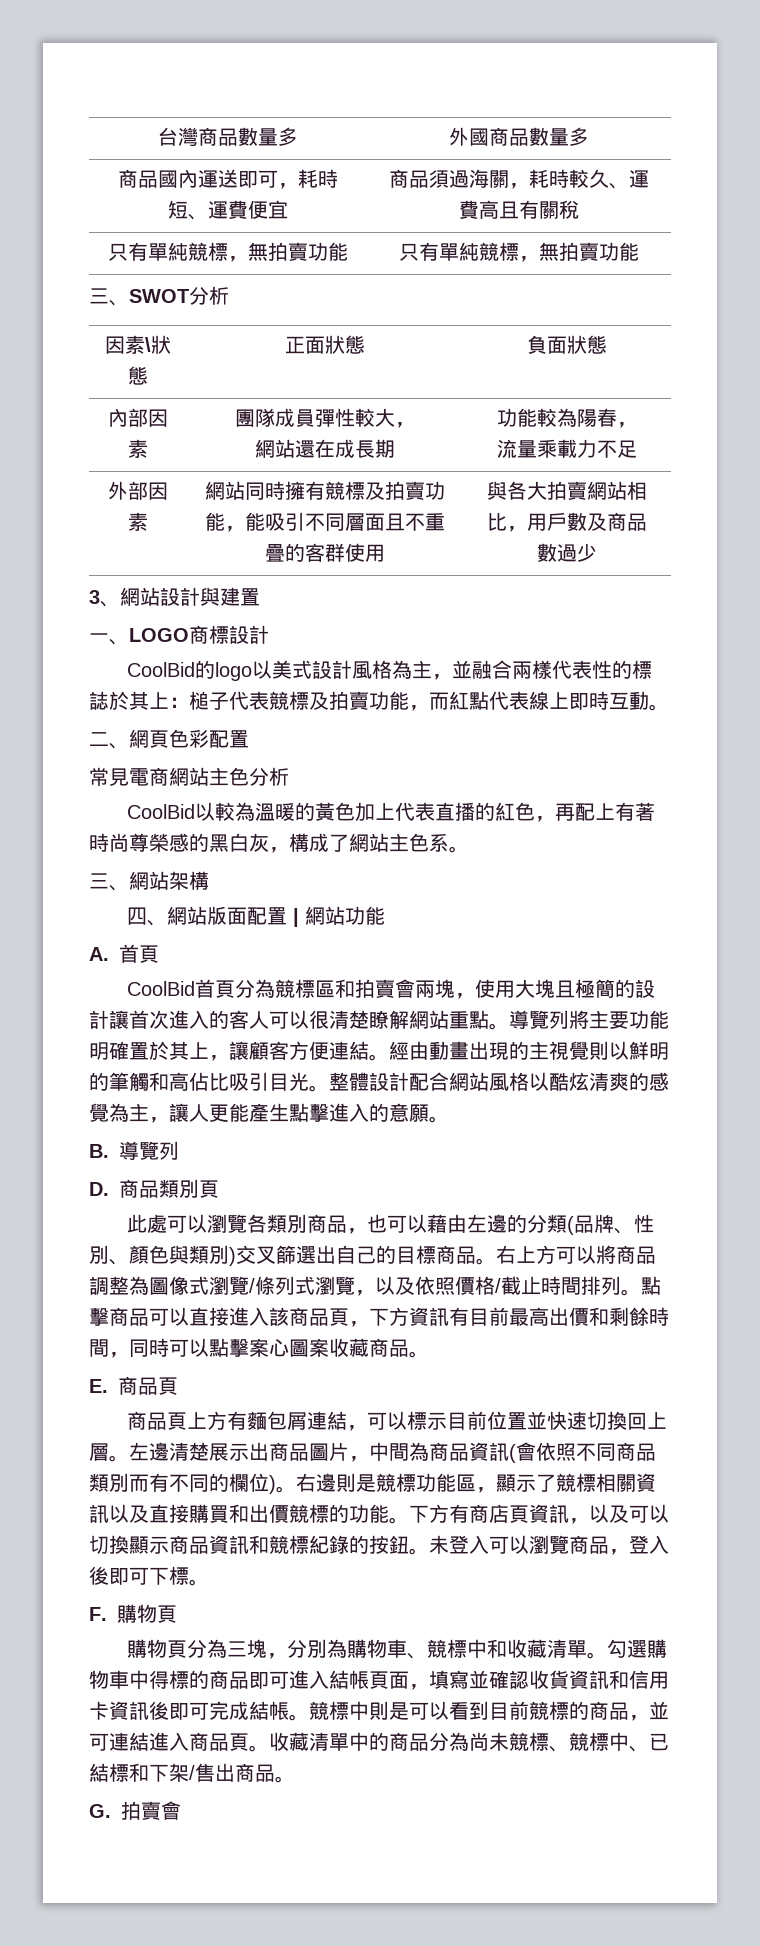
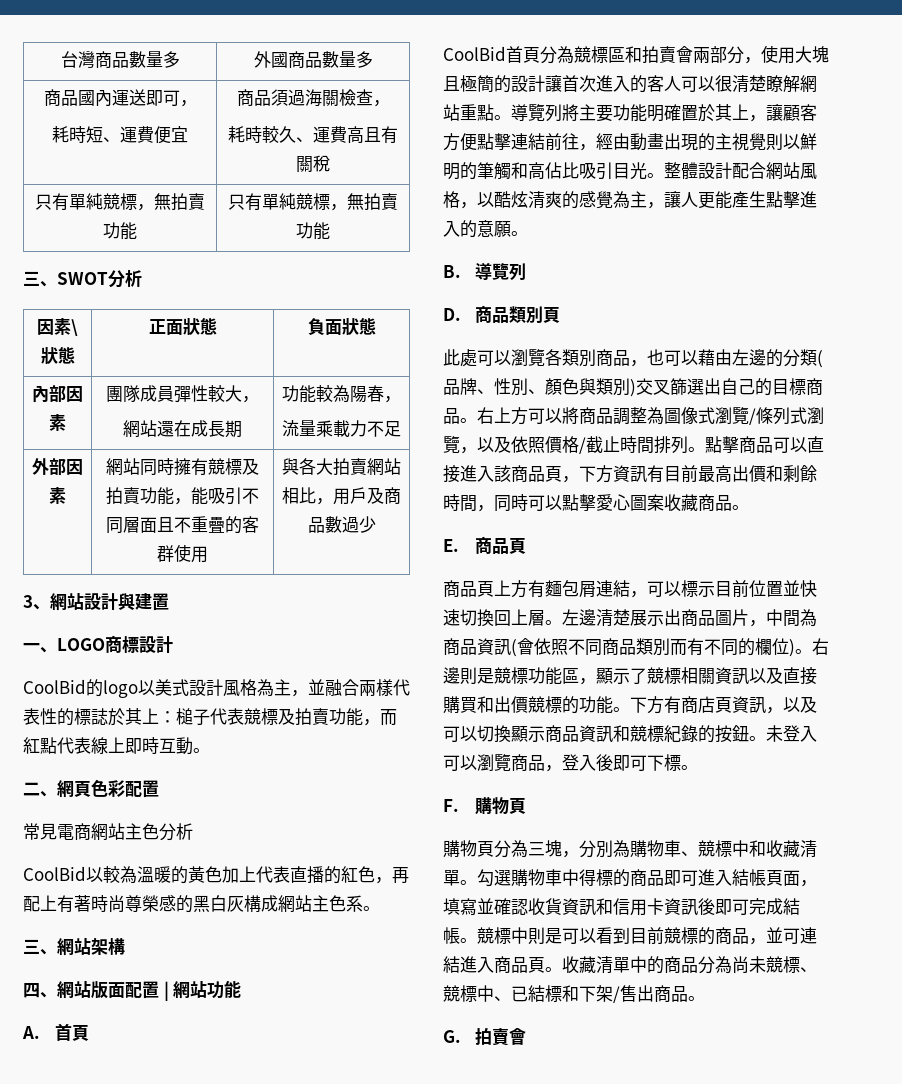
(298, 186) none -> (197, 103) //
[508,183,529,189] ， -> [338,89,390,107] 檢查， //
[567,512,587,531] 數 -> (367, 495) none
[269,833,349,853] ，構成了 -> [244,895,278,912] 構成
[434,979,455,998] 塊 -> [710,46,744,64] 部分
[329,1041,389,1061] 連結。 -> [477,133,596,151] 點擊連結前往，
(529, 1081) none -> [460,202,477,209] ，
[249,1338,269,1357] 案 -> [596,494,613,511] 愛

